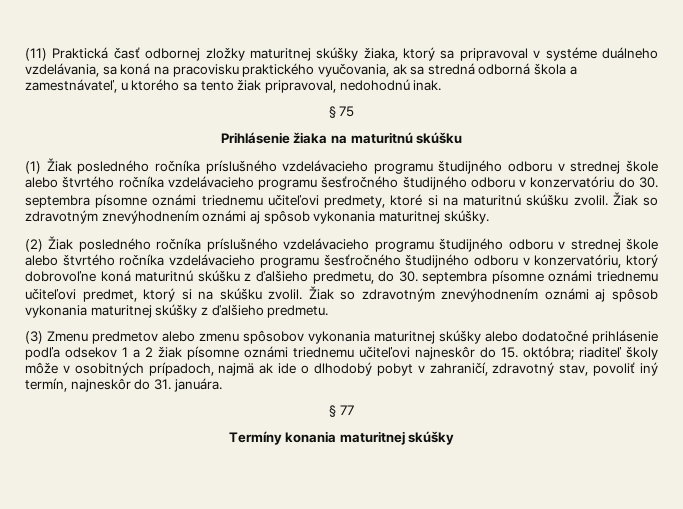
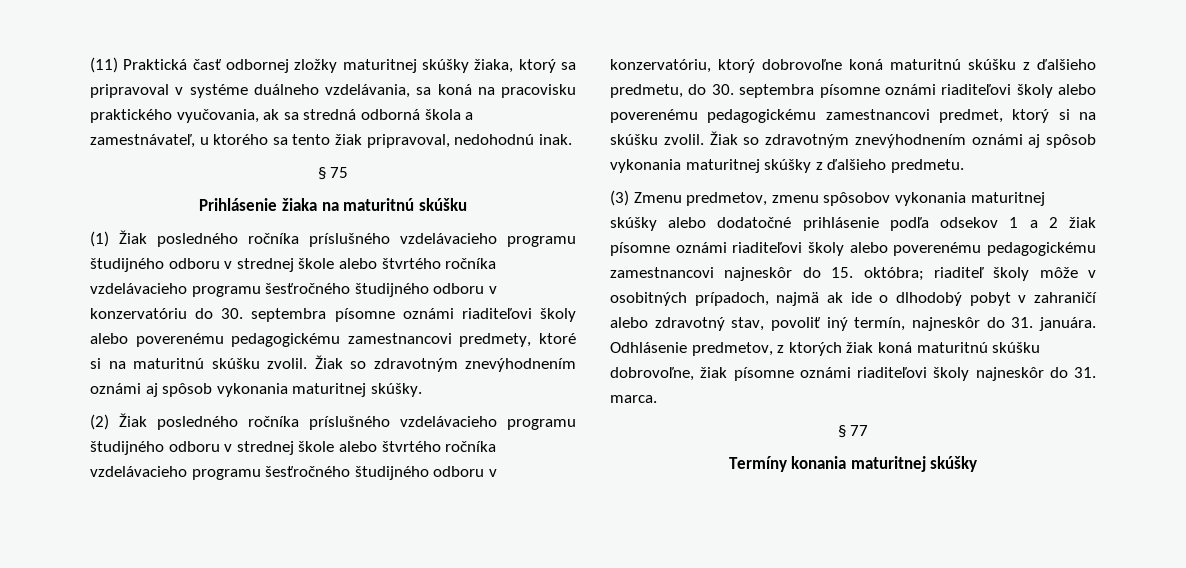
[201,194,319,206] triednemu učiteľovi -> [461,308,576,322] [90,333,452,347] riaditeľovi školy alebo poverenému pedagogickému zamestnancovi
[597,271,658,282] [25,288,76,300] triednemu učiteľovi -> [941,84,1096,98] [610,109,930,123] riaditeľovi školy alebo poverenému pedagogickému zamestnancovi
[92,331,195,344] predmetov alebo -> [686,192,768,206] predmetov,
[293,346,410,358] triednemu učiteľovi -> [732,242,1096,256] [610,267,714,278] riaditeľovi školy alebo poverenému pedagogickému zamestnancovi
[429,362,488,376] zahraničí, -> [1034,292,1097,303] [610,317,648,328] zahraničí alebo
(222, 385) none -> [610,342,1041,356] [610,367,1096,381] [610,395,657,403] Odhlásenie predmetov, z ktorých žiak koná maturitnú skúšku dobrovoľne, žiak písomne oznámi riaditeľovi školy najneskôr do 31. marca.

